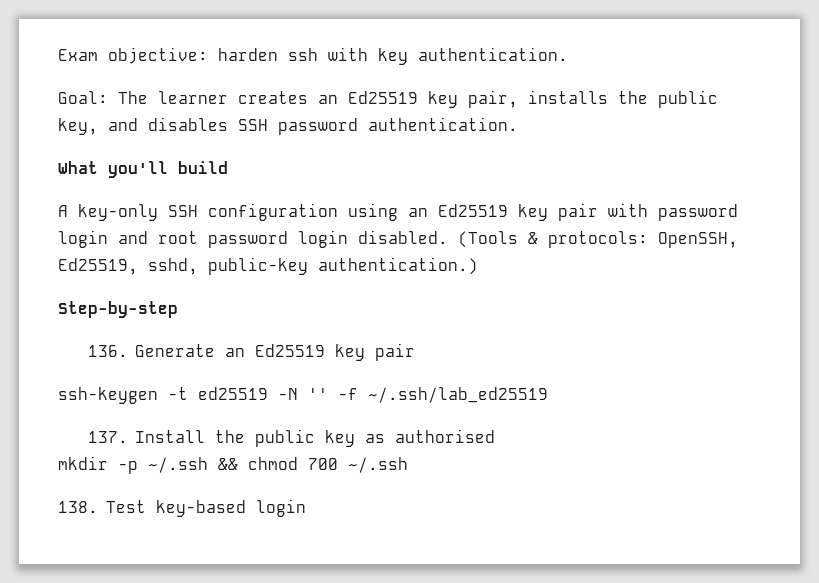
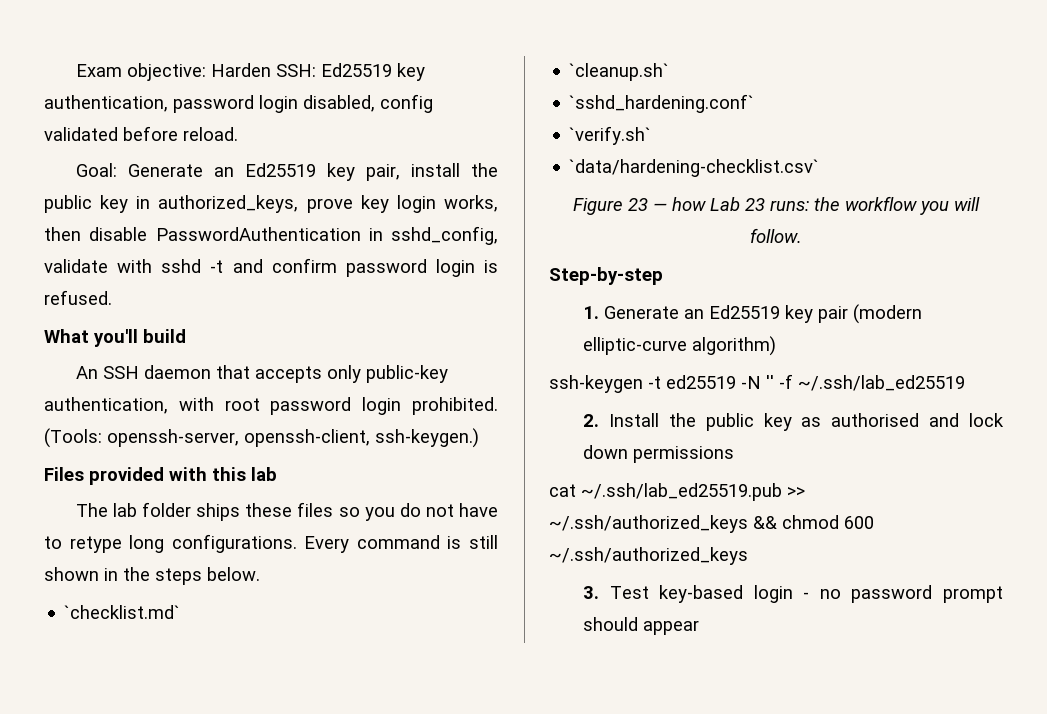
[218,47,568,65] [58,91,308,104] harden ssh with key authentication. // Goal: The learner creates -> [210,63,425,81] [44,94,433,113] [44,126,238,141] [75,163,203,177] Harden SSH: Ed25519 key authentication, password login disabled, config validated before reload. // Goal: Generate
[528,90,718,108] [58,117,518,135] [58,161,228,178] [58,203,738,221] [58,230,738,248] [58,257,478,275] installs the public key, and disables SSH password authentication. // What you'll build // A key-only SSH configuration using an Ed25519 key pair with password login and root password login disabled. (Tools & protocols: OpenSSH, Ed25519, sshd, public-key authentication.) -> [410,163,498,177] [44,195,499,213] [44,226,498,245] [44,258,498,277] [44,290,112,305] [44,329,186,347] [75,365,448,383] [44,397,499,415] [44,428,479,448] [44,467,277,485] [75,502,498,521] [44,534,498,553] [44,567,260,585] [64,605,181,619] [569,63,670,81] [569,94,755,113] [569,126,652,145] [569,159,820,177] [573,196,980,215] [750,228,802,243] install the public key in authorized_keys, prove key login works, then disable PasswordAuthentication in sshd_config, validate with sshd -t and confirm password login is refused. // What you'll build // An SSH daemon that accepts only public-key authentication, with root password login prohibited. (Tools: openssh-server, openssh-client, ssh-keygen.) // Files provided with this lab // The lab folder ships these files so you do not have to retype long configurations. Every command is still shown in the steps below. // `checklist.md` // `cleanup.sh` // `sshd_hardening.conf` // `verify.sh` // `data/hardening-checklist.csv` // Figure 23 — how Lab 23 runs: the workflow you will follow.
[87,345,128,357] 136. -> [582,306,599,319] 1.
(416, 352) none -> [852,304,922,324] [582,336,776,356] (modern elliptic-curve algorithm)
[87,431,128,443] 137. -> [582,414,599,427] 2.
[58,456,408,474] [58,499,306,517] // mkdir -p ~/.ssh && chmod 700 ~/.ssh // 138. Test key-based login -> [929,413,1004,427] [582,445,734,463] [549,483,805,501] [549,515,874,533] [549,547,748,565] [582,585,1003,603] [582,617,699,635] and lock down permissions // cat ~/.ssh/lab_ed25519.pub >> ~/.ssh/authorized_keys && chmod 600 ~/.ssh/authorized_keys // 3. Test key-based login - no password prompt should appear

